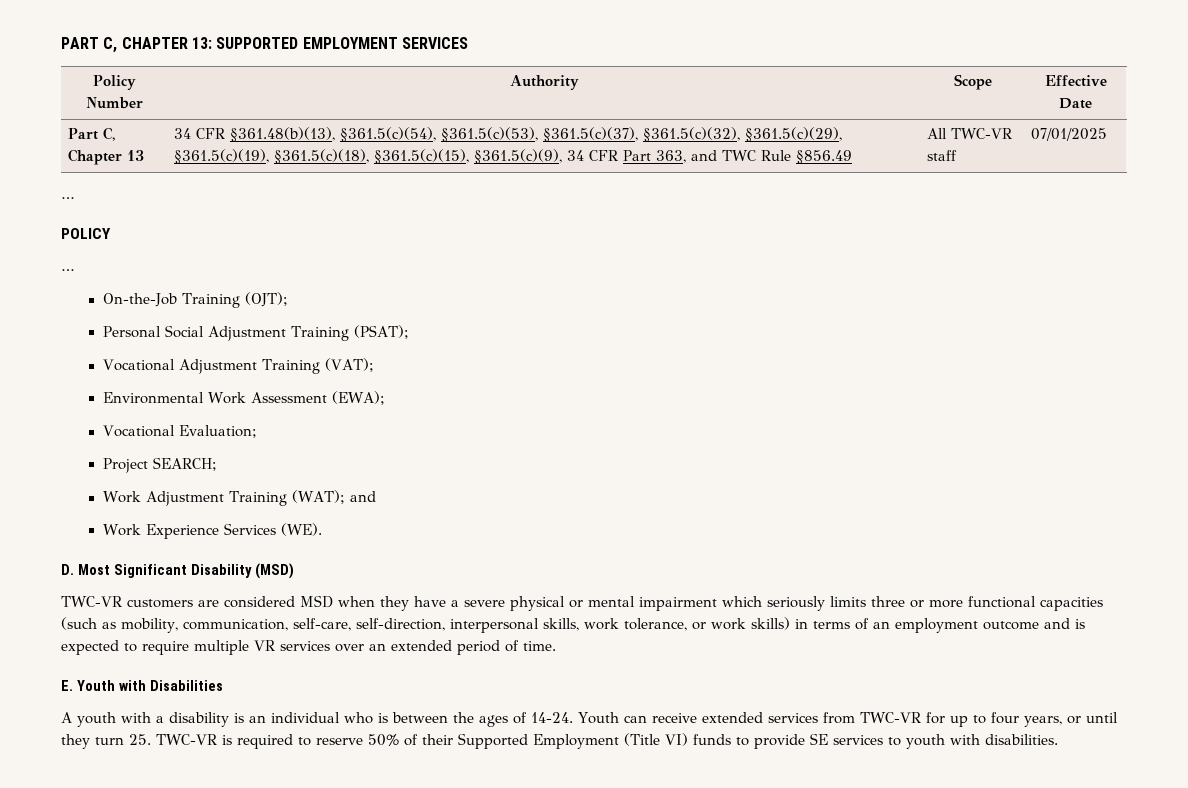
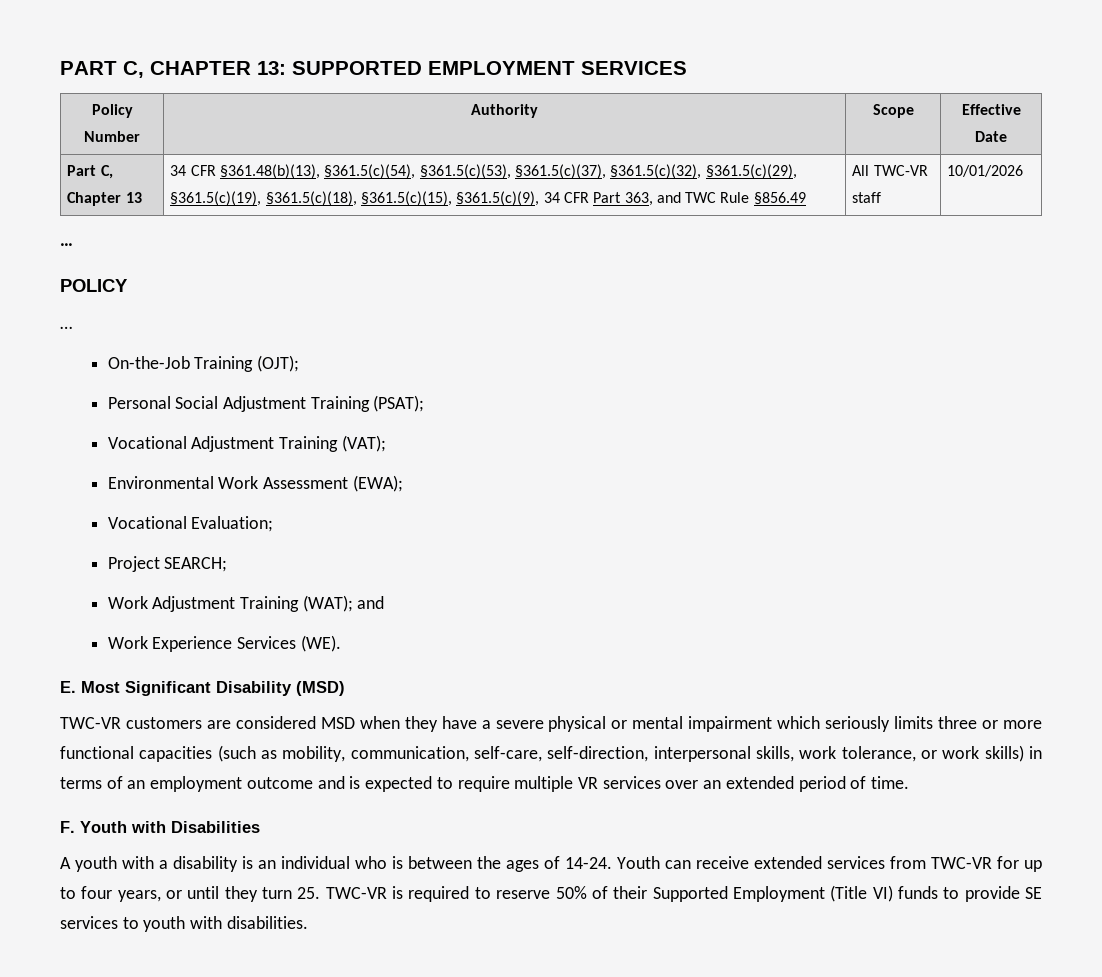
[1030,128,1107,141] 07/01/2025 -> [947,165,1024,177] 10/01/2026
[61,564,74,575] D. -> [60,681,76,693] E.
[61,680,73,691] E. -> [60,821,75,833] F.

